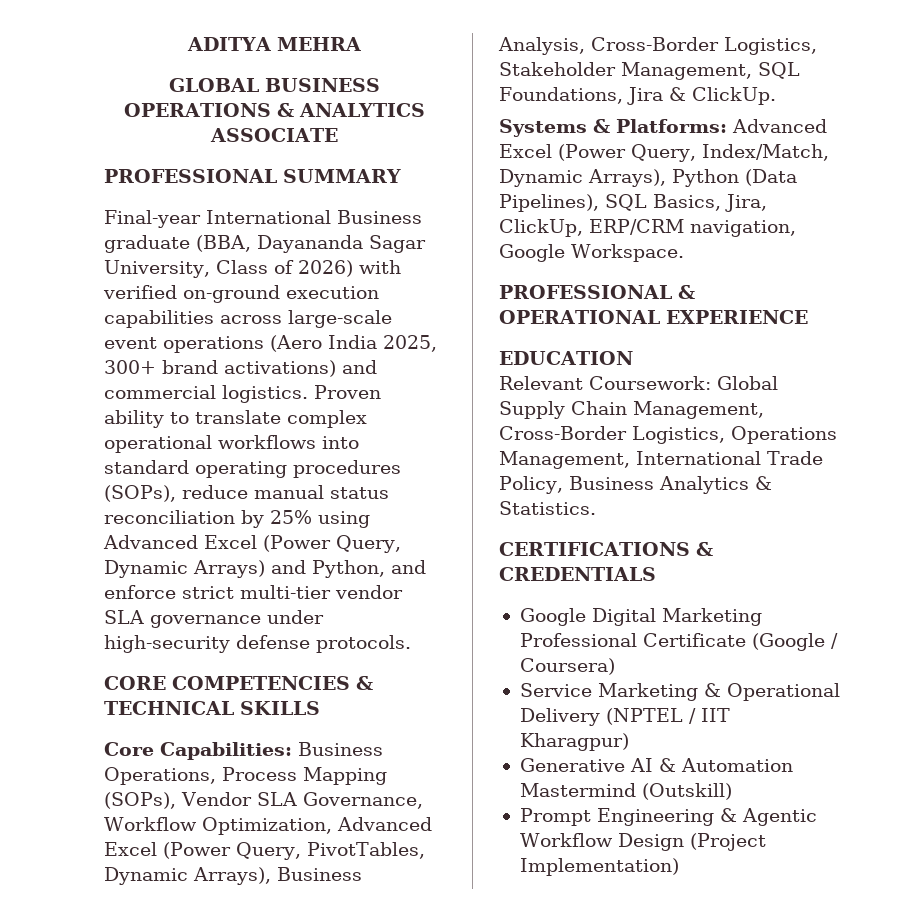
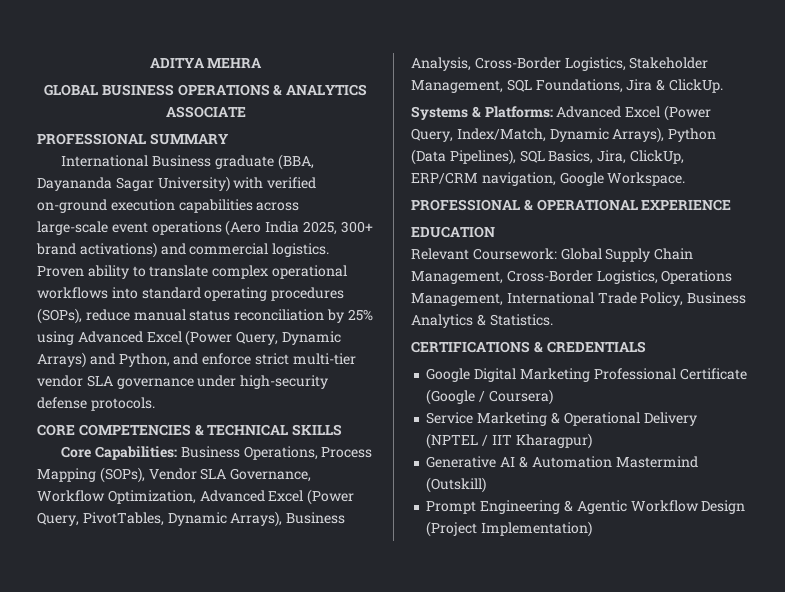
[104,210,201,228] Final-year -> (229, 139) none
[104,260,353,278] University, Class of 2026) -> [157,176,230,192] University)

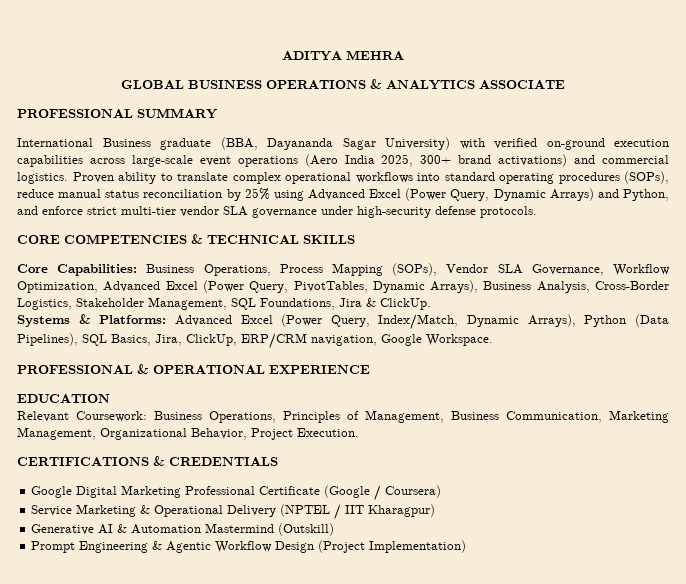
[560,248,694,262] [411,270,733,284] [411,292,747,306] [411,314,553,328] Global Supply Chain Management, Cross-Border Logistics, Operations Management, International Trade Policy, Business Analytics & Statistics. -> [154,410,669,423] [17,427,359,440] Business Operations, Principles of Management, Business Communication, Marketing Management, Organizational Behavior, Project Execution.

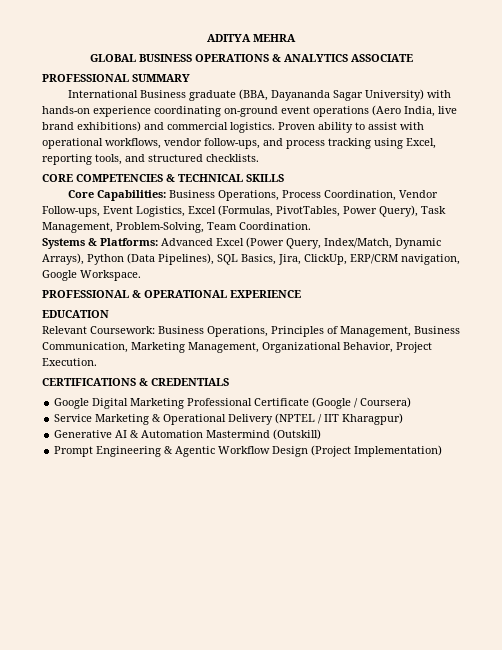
[494,138,669,150] [17,154,568,167] verified on-ground execution capabilities across large-scale event operations (Aero India 2025, 300+ brand activations) -> [42,105,457,117] [42,121,141,132] hands-on experience coordinating on-ground event operations (Aero India, live brand exhibitions)
[177,171,669,184] [17,188,669,201] [17,206,537,218] translate complex operational workflows into standard operating procedures (SOPs), reduce manual status reconciliation by 25% using Advanced Excel (Power Query, Dynamic Arrays) and Python, and enforce strict multi-tier vendor SLA governance under high-security defense protocols. -> [368,122,424,130] [42,138,436,149] [42,154,259,165] assist with operational workflows, vendor follow-ups, and process tracking using Excel, reporting tools, and structured checklists.
[332,263,670,276] [17,280,669,293] [17,297,431,310] Mapping (SOPs), Vendor SLA Governance, Workflow Optimization, Advanced Excel (Power Query, PivotTables, Dynamic Arrays), Business Analysis, Cross-Border Logistics, Stakeholder Management, SQL Foundations, Jira & ClickUp. -> [323,190,438,201] [42,205,446,217] [42,222,311,233] Coordination, Vendor Follow-ups, Event Logistics, Excel (Formulas, PivotTables, Power Query), Task Management, Problem-Solving, Team Coordination.

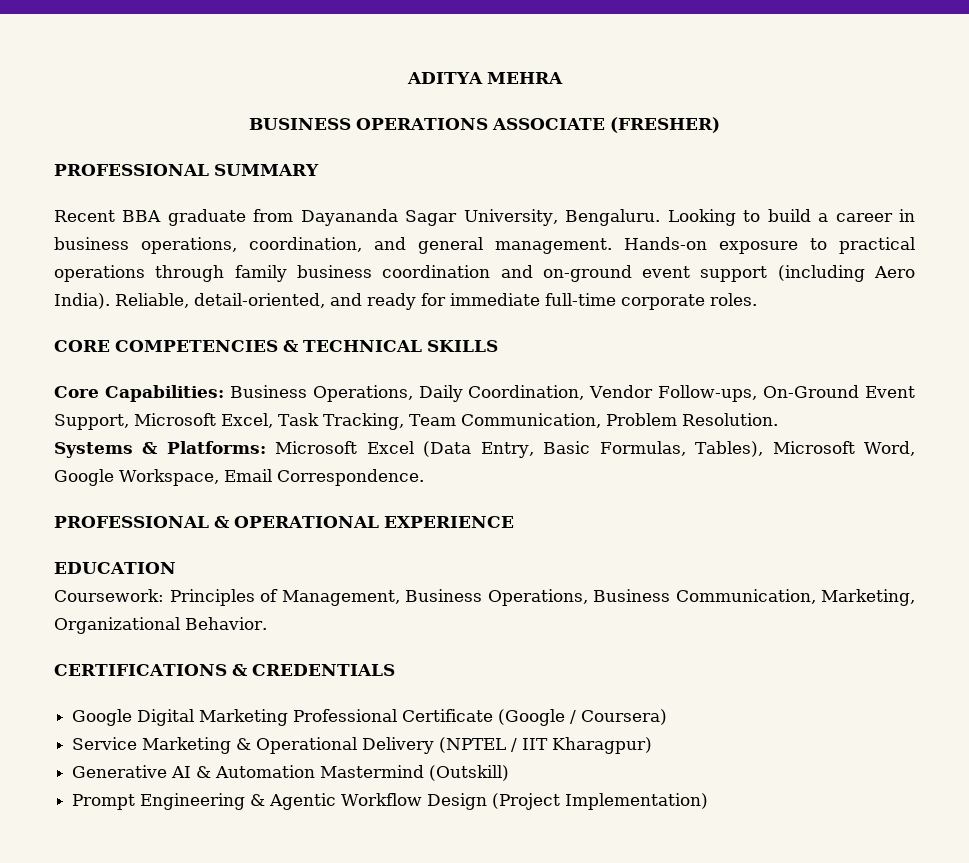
[89,54,136,62] GLOBAL -> (563, 78) none
[271,54,348,62] & ANALYTICS -> (488, 124) none
(413, 58) none -> [610,117,721,133] (FRESHER)
[67,89,451,101] [42,105,457,117] [42,121,424,133] [42,138,436,149] [42,154,259,165] International Business graduate (BBA, Dayananda Sagar University) with hands-on experience coordinating on-ground event operations (Aero India, live brand exhibitions) and commercial logistics. Proven ability to assist with operational workflows, vendor follow-ups, and process tracking using Excel, reporting tools, and structured checklists. -> [54,209,915,226] [54,237,915,254] [54,265,915,282] [54,293,757,310] Recent BBA graduate from Dayananda Sagar University, Bengaluru. Looking to build a career in business operations, coordination, and general management. Hands-on exposure to practical operations through family business coordination and on-ground event support (including Aero India). Reliable, detail-oriented, and ready for immediate full-time corporate roles.
[281,190,321,198] Process -> [418,385,463,402] Daily
[103,205,446,217] [42,222,311,233] [42,237,441,249] [42,253,460,265] [42,270,141,281] Event Logistics, Excel (Formulas, PivotTables, Power Query), Task Management, Problem-Solving, Team Coordination. // Systems & Platforms: Advanced Excel (Power Query, Index/Match, Dynamic Arrays), Python (Data Pipelines), SQL Basics, Jira, ClickUp, ERP/CRM navigation, Google Workspace. -> [763,385,915,398] [54,413,778,430] [54,441,916,458] [54,469,424,486] On-Ground Event Support, Microsoft Excel, Task Tracking, Team Communication, Problem Resolution. // Systems & Platforms: Microsoft Excel (Data Entry, Basic Formulas, Tables), Microsoft Word, Google Workspace, Email Correspondence.
[42,326,460,337] [42,342,432,353] [42,358,97,366] Relevant Coursework: Business Operations, Principles of Management, Business Communication, Marketing Management, Organizational Behavior, Project Execution. -> [54,589,915,606] [54,617,267,634] Coursework: Principles of Management, Business Operations, Business Communication, Marketing, Organizational Behavior.

